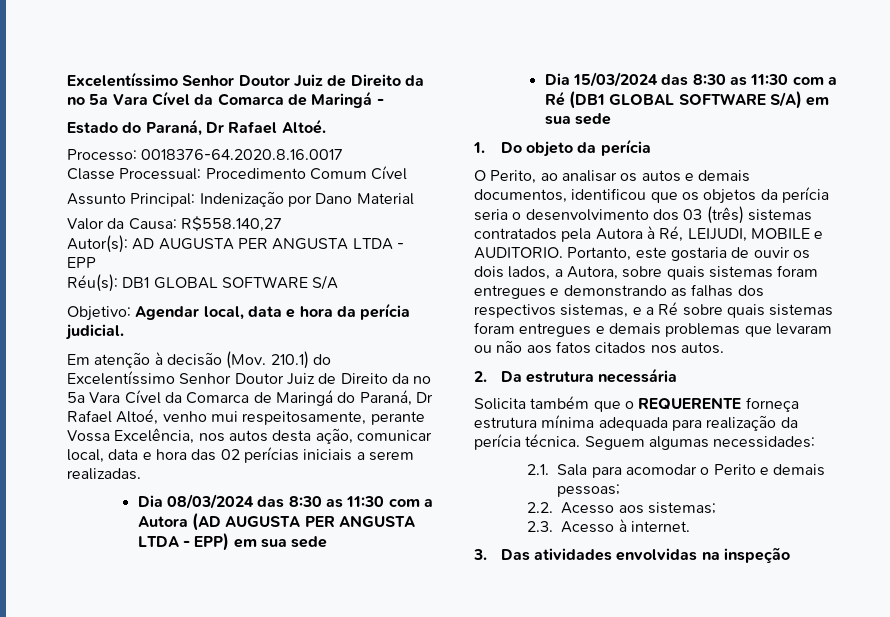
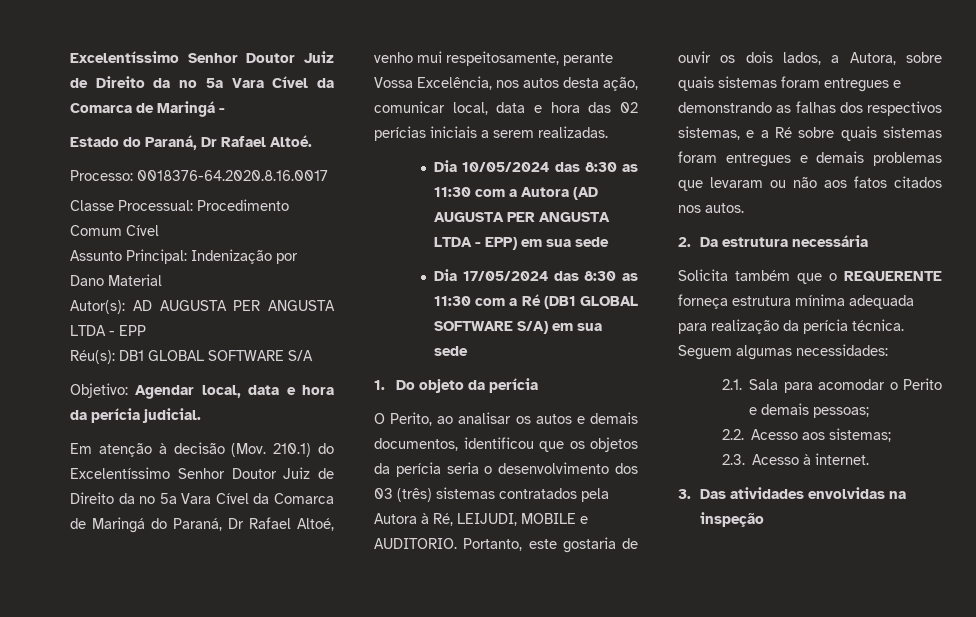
[67,216,282,232] // Valor da Causa: R$558.140,27 -> (162, 280) none
[167,494,255,509] 08/03/2024 -> [462,162,550,172] 10/05/2024
[573,72,659,87] 15/03/2024 -> [462,271,548,281] 17/05/2024

